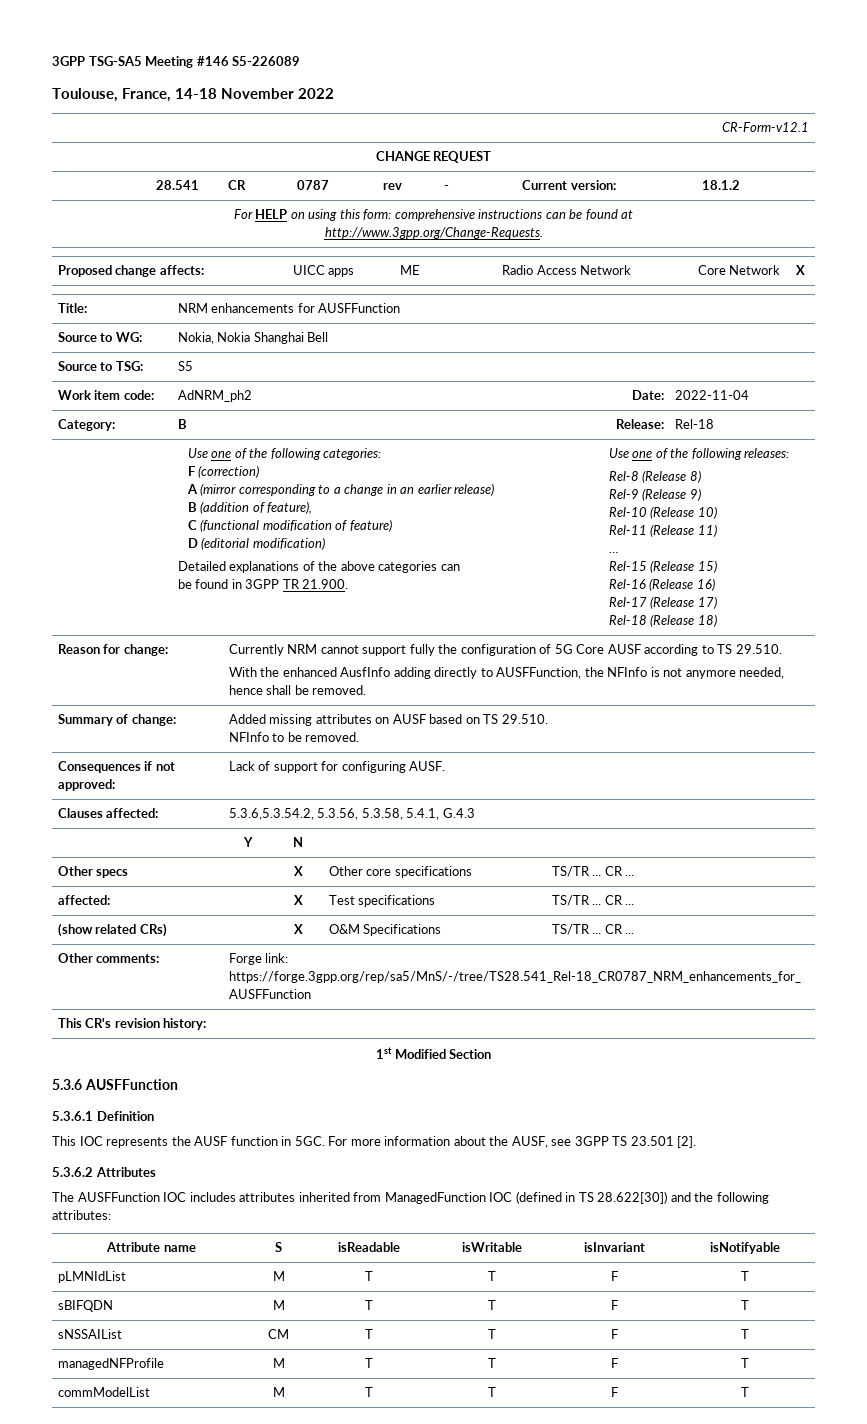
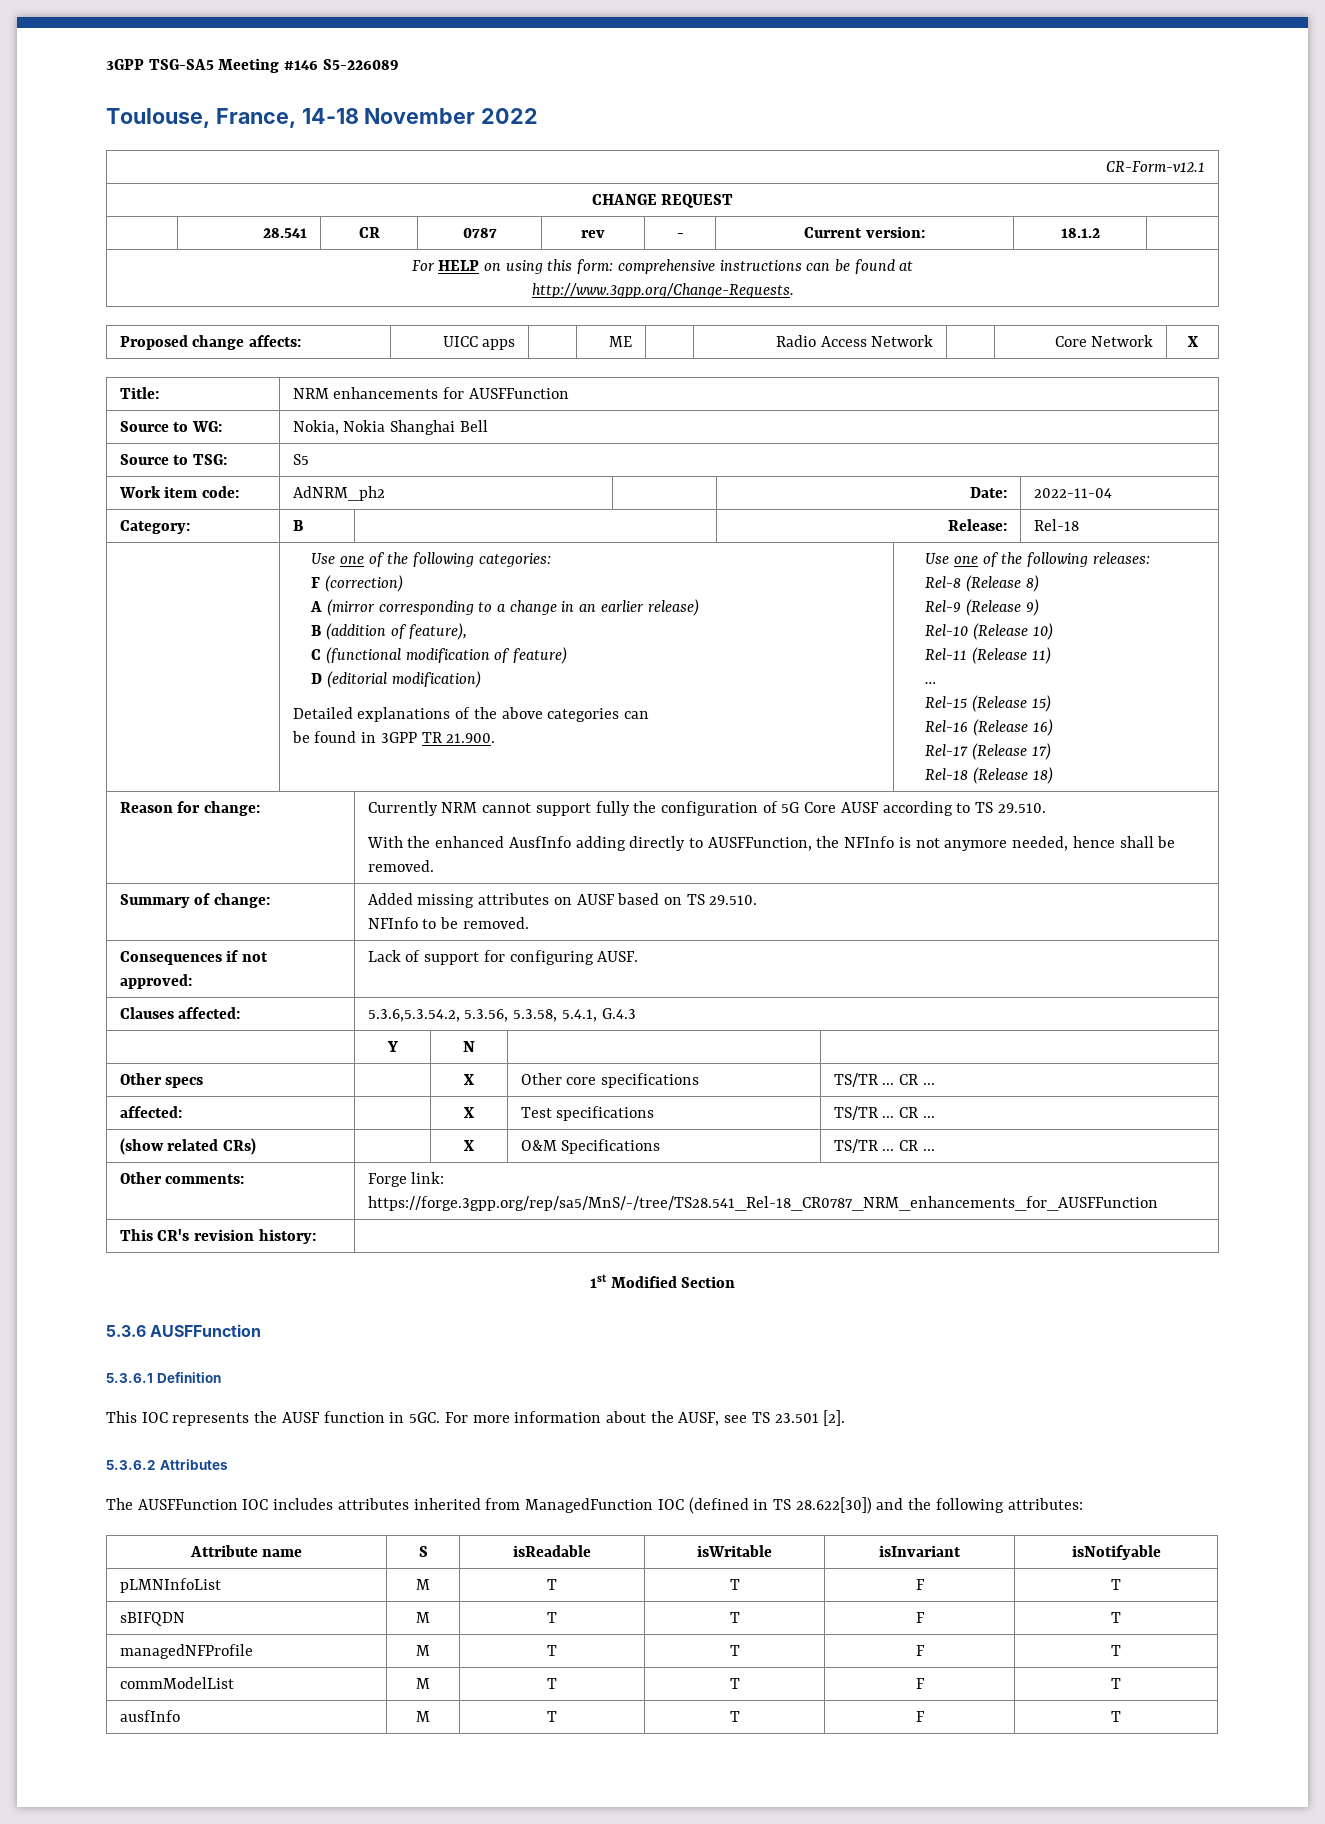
[574,1136,609,1146] 3GPP -> (748, 1419) none
[57,1271,126,1283] pLMNIdList -> [119,1578,221,1593] pLMNInfoList
[57,1329,122,1339] [268,1329,289,1339] [365,1329,373,1339] [488,1329,496,1339] [610,1329,618,1339] [741,1329,749,1339] // sNSSAIList | CM | T | T | F | T -> (1121, 1617) none
(749, 1392) none -> [119,1710,180,1722] [416,1711,430,1722] [547,1711,557,1722] [729,1711,740,1722] [915,1711,925,1722] [1111,1711,1121,1722] // ausfInfo | M | T | T | F | T

